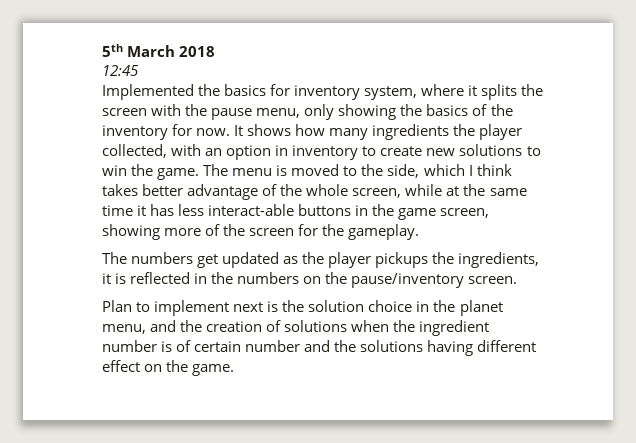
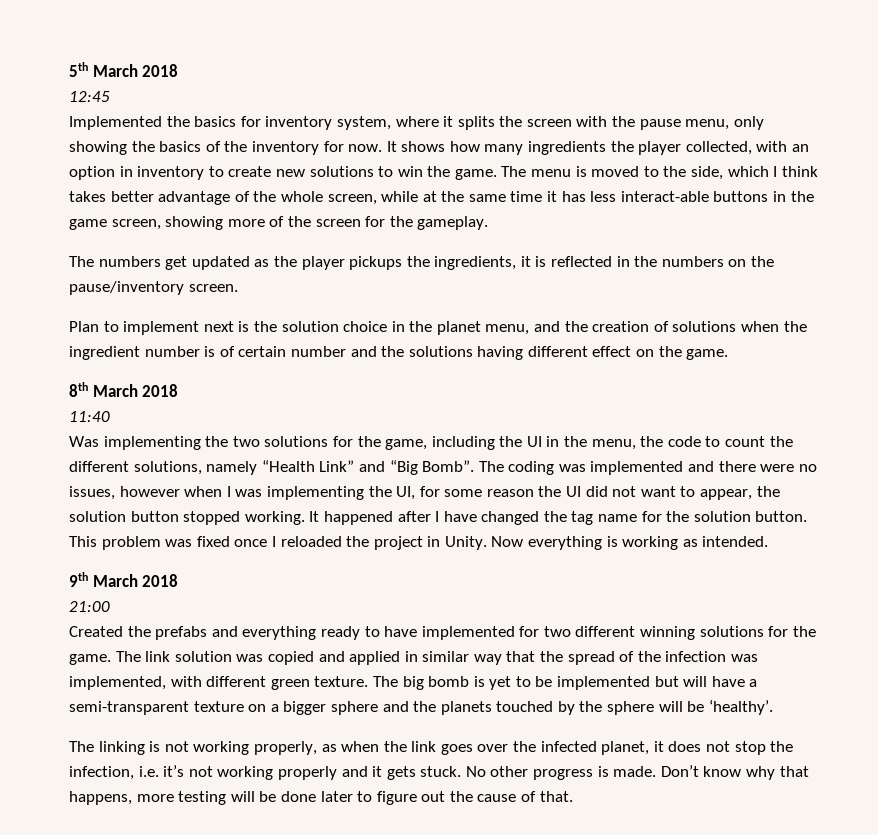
(235, 370) none -> [69,382,179,397] [69,411,110,422] [69,436,793,450] [69,460,817,475] [69,486,780,500] [69,511,808,525] [69,536,769,550] [69,572,179,587] [69,601,110,612] [69,626,816,640] [69,651,759,665] [69,676,758,690] [69,699,773,715] [69,741,794,755] [69,765,809,780] [69,791,573,805] // 8th March 2018 // 11:40 // Was implementing the two solutions for the game, including the UI in the menu, the code to count the different solutions, namely “Health Link” and “Big Bomb”. The coding was implemented and there were no issues, however when I was implementing the UI, for some reason the UI did not want to appear, the solution button stopped working. It happened after I have changed the tag name for the solution button. This problem was fixed once I reloaded the project in Unity. Now everything is working as intended. // 9th March 2018 // 21:00 // Created the prefabs and everything ready to have implemented for two different winning solutions for the game. The link solution was copied and applied in similar way that the spread of the infection was implemented, with different green texture. The big bomb is yet to be implemented but will have a semi-transparent texture on a bigger sphere and the planets touched by the sphere will be ‘healthy’. // The linking is not working properly, as when the link goes over the infected planet, it does not stop the infection, i.e. it’s not working properly and it gets stuck. No other progress is made. Don’t know why that happens, more testing will be done later to figure out the cause of that.

